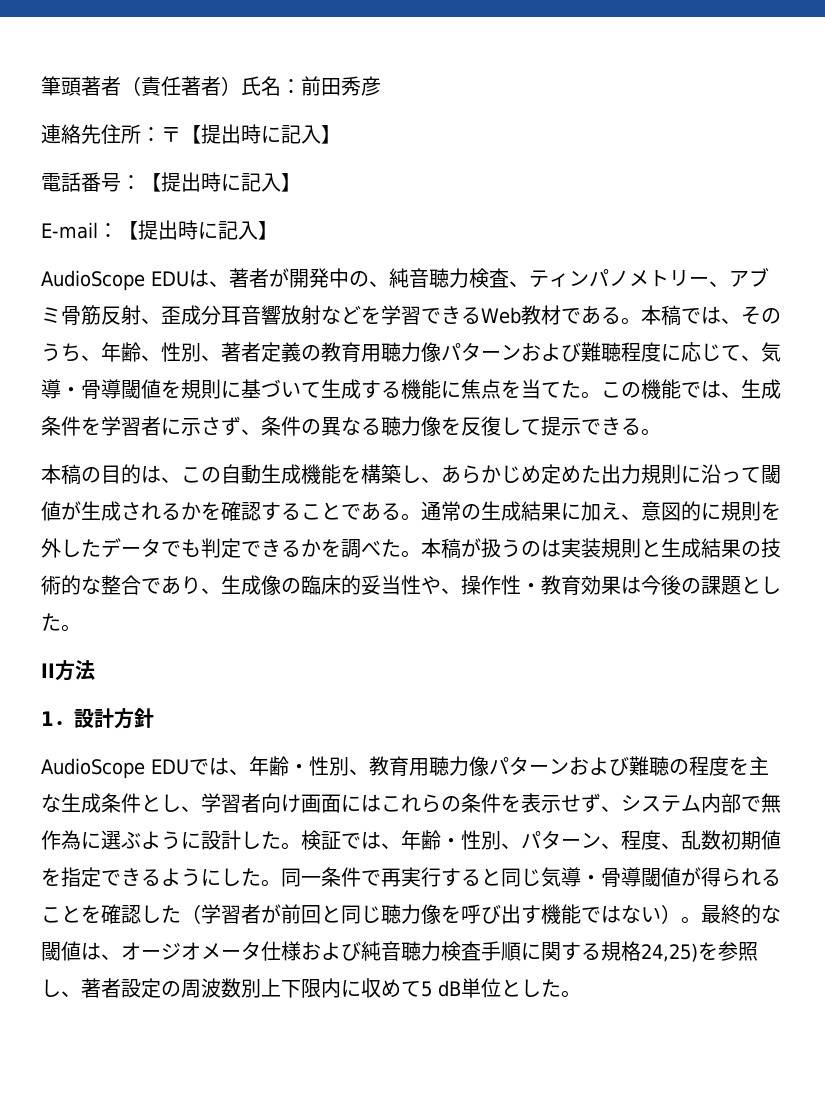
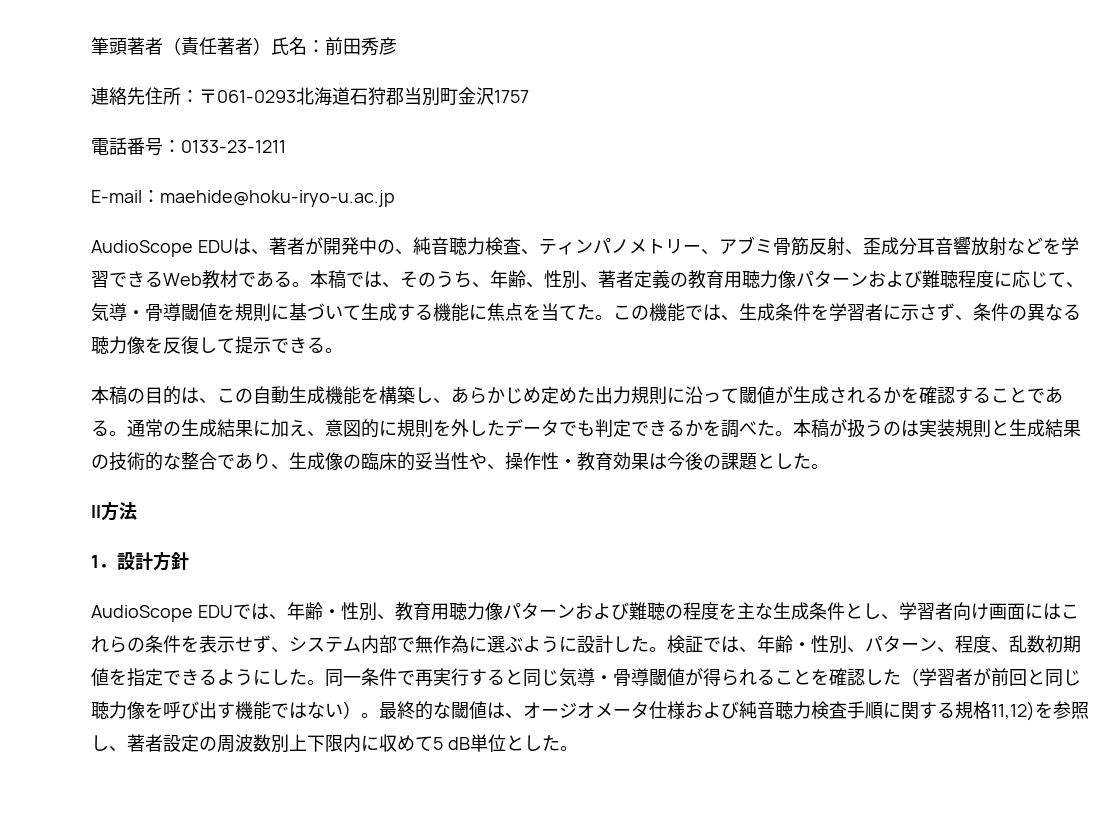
[181,124,341,144] [41,172,301,192] [41,220,278,240] 【提出時に記入】 // 電話番号：【提出時に記入】 // E-mail：【提出時に記入】 -> [217,87,529,106] [91,137,286,156] [91,190,395,207] 061-0293北海道石狩郡当別町金沢1757 // 電話番号：0133-23-1211 // E-mail：maehide@hoku-iryo-u.ac.jp
[641,943,698,962] 24,25) -> [991,701,1035,721] 11,12)

